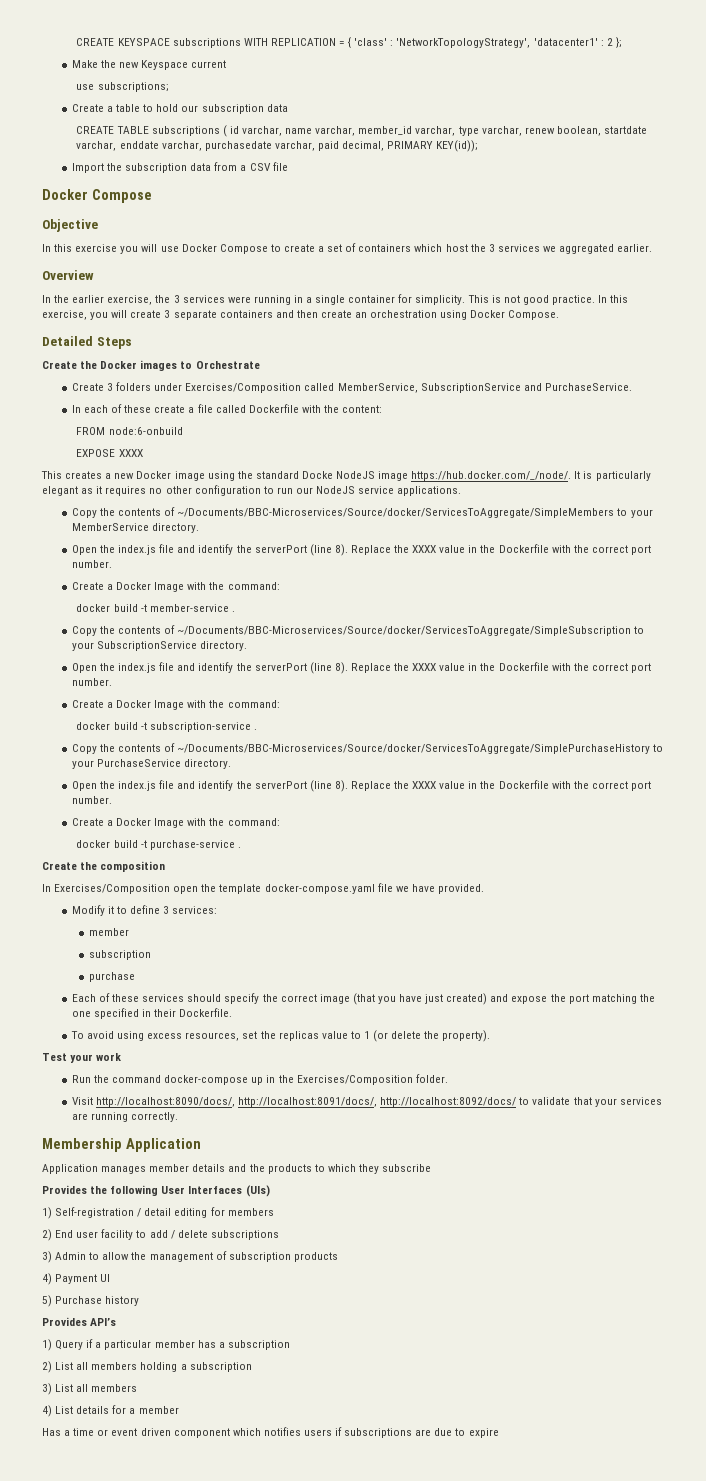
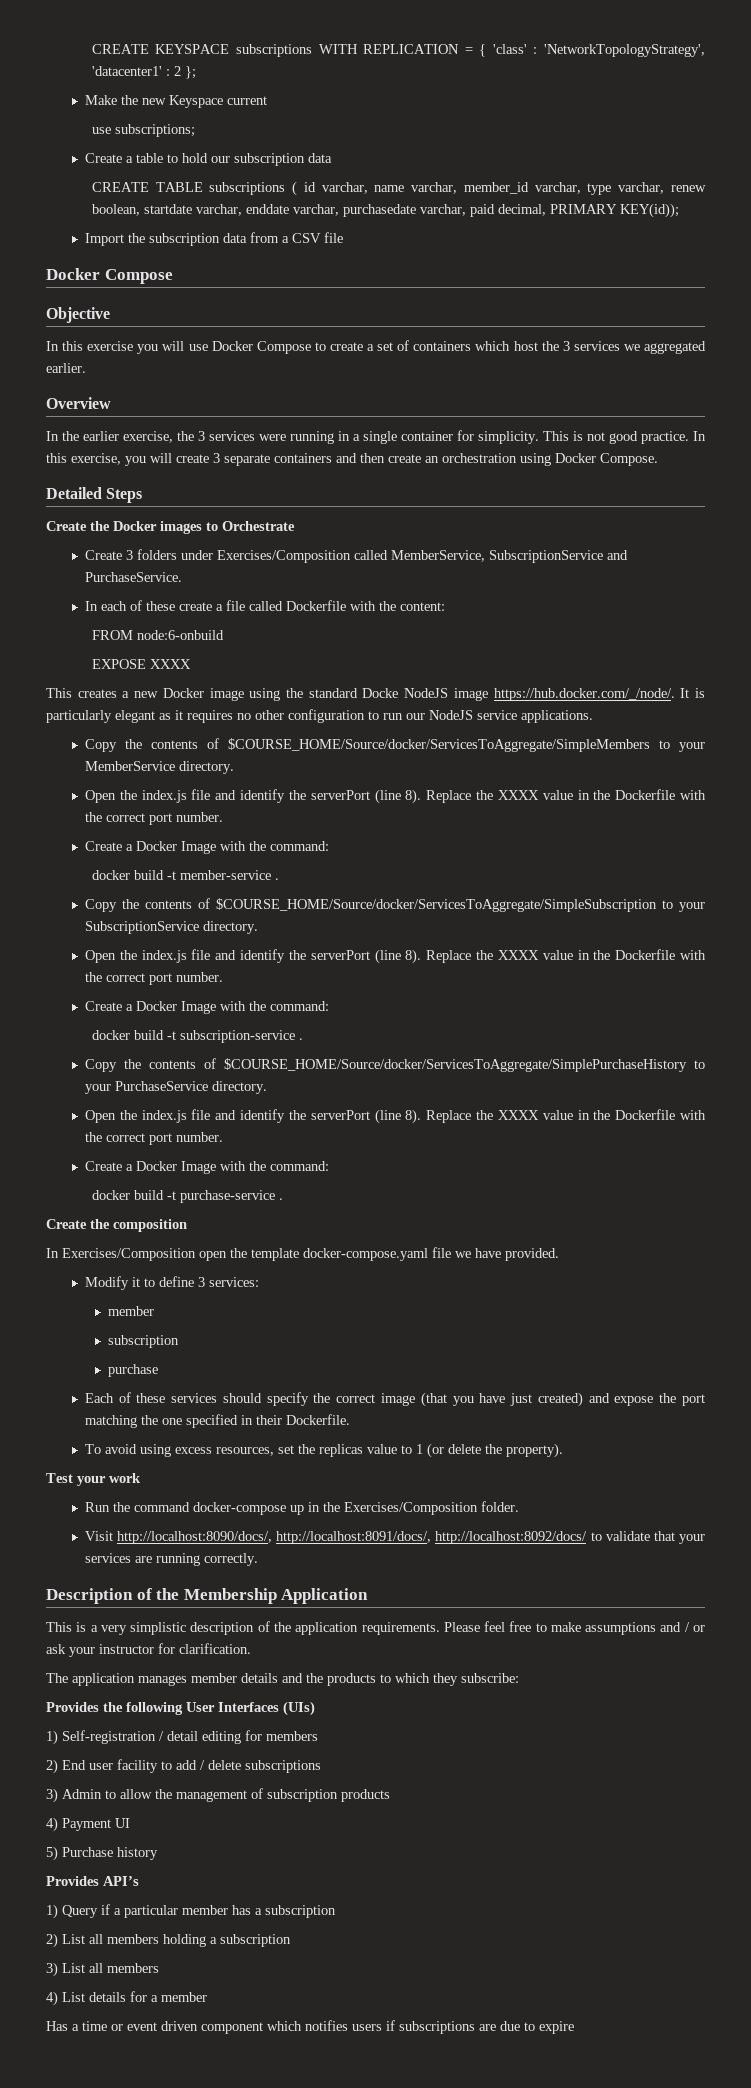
[177,508,615,518] ~/Documents/BBC-Microservices/Source/docker/ServicesToAggregate/SimpleMembers -> [227,738,650,752] $COURSE_HOME/Source/docker/ServicesToAggregate/SimpleMembers
[177,626,632,636] ~/Documents/BBC-Microservices/Source/docker/ServicesToAggregate/SimpleSubscription -> [215,898,657,912] $COURSE_HOME/Source/docker/ServicesToAggregate/SimpleSubscription
[177,744,651,754] ~/Documents/BBC-Microservices/Source/docker/ServicesToAggregate/SimplePurchaseHistory -> [223,1058,687,1072] $COURSE_HOME/Source/docker/ServicesToAggregate/SimplePurchaseHistory
(179, 1117) none -> [46,1588,180,1604] Description of the
[42,1164,98,1174] Application -> [46,1621,706,1635] [46,1643,251,1657] [46,1673,135,1686] This is a very simplistic description of the application requirements. Please feel free to make assumptions and / or ask your instructor for clarification. // The application
[382,1164,432,1172] subscribe -> [461,1673,519,1683] subscribe:

